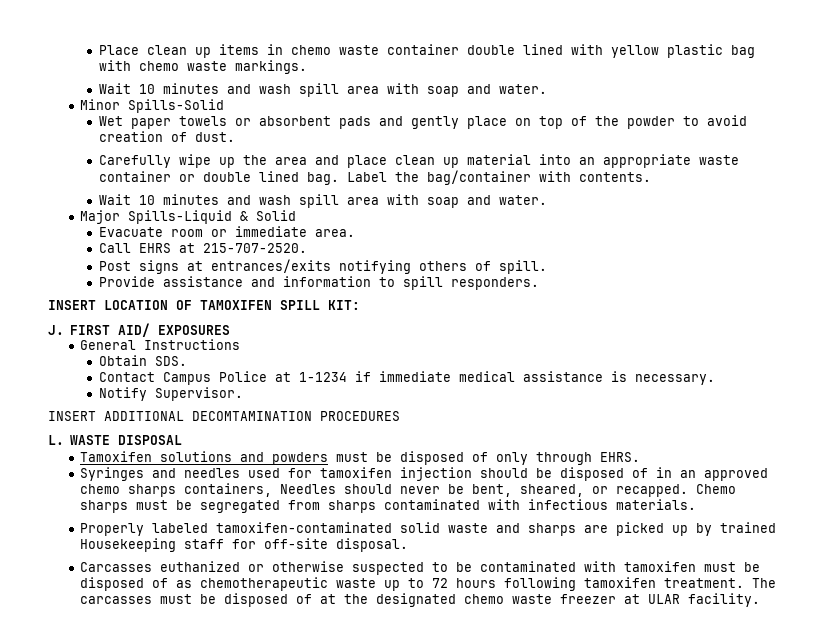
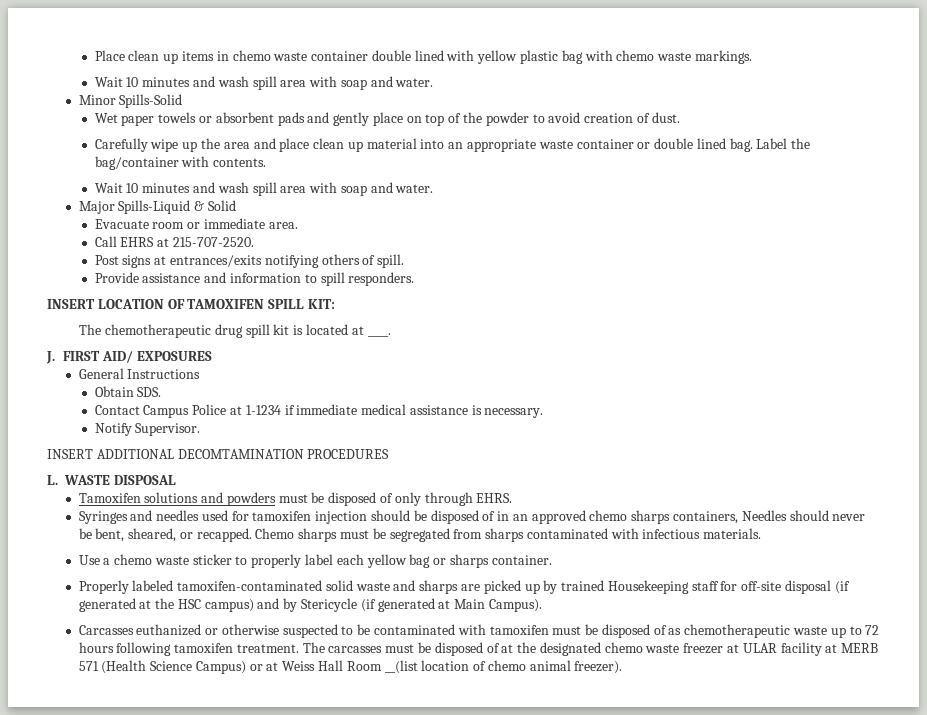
(360, 305) none -> [79,324,391,338] // The chemotherapeutic drug spill kit is located at ____.
(697, 504) none -> [78,554,552,568] // Use a chemo waste sticker to properly label each yellow bag or sharps container.
[336,538,409,552] disposal. -> [785,580,850,594] [78,598,542,612] disposal (if generated at the HSC campus) and by Stericycle (if generated at Main Campus).
[688,593,761,607] facility. -> [780,642,879,656] [78,660,623,674] facility at MERB 571 (Health Science Campus) or at Weiss Hall Room __(list location of chemo animal freezer).

